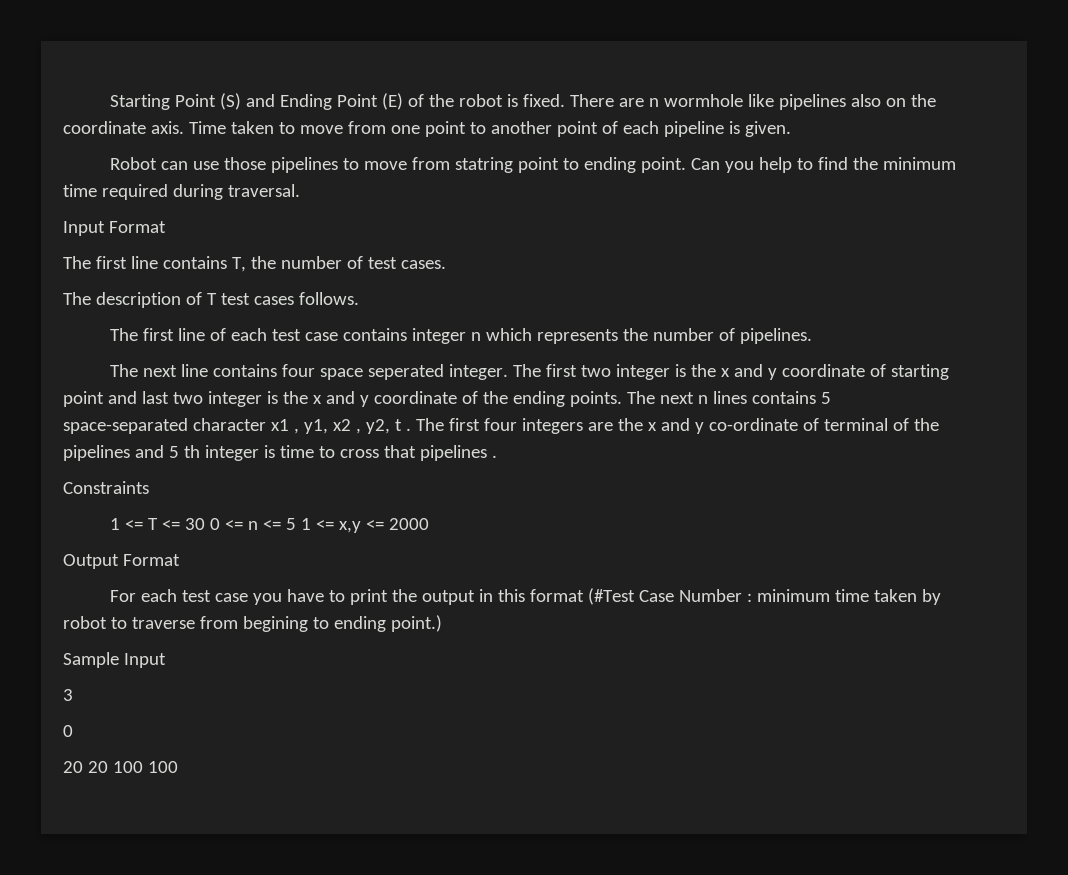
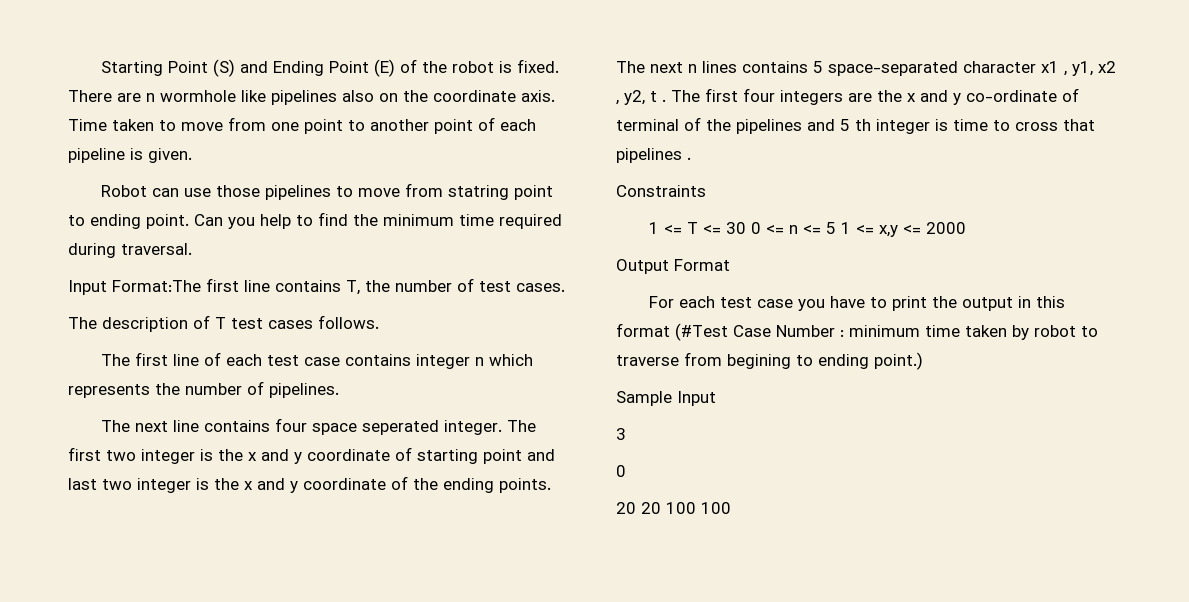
[108,221,166,233] [63,256,91,269] Format // The -> [112,280,201,292] Format:The

